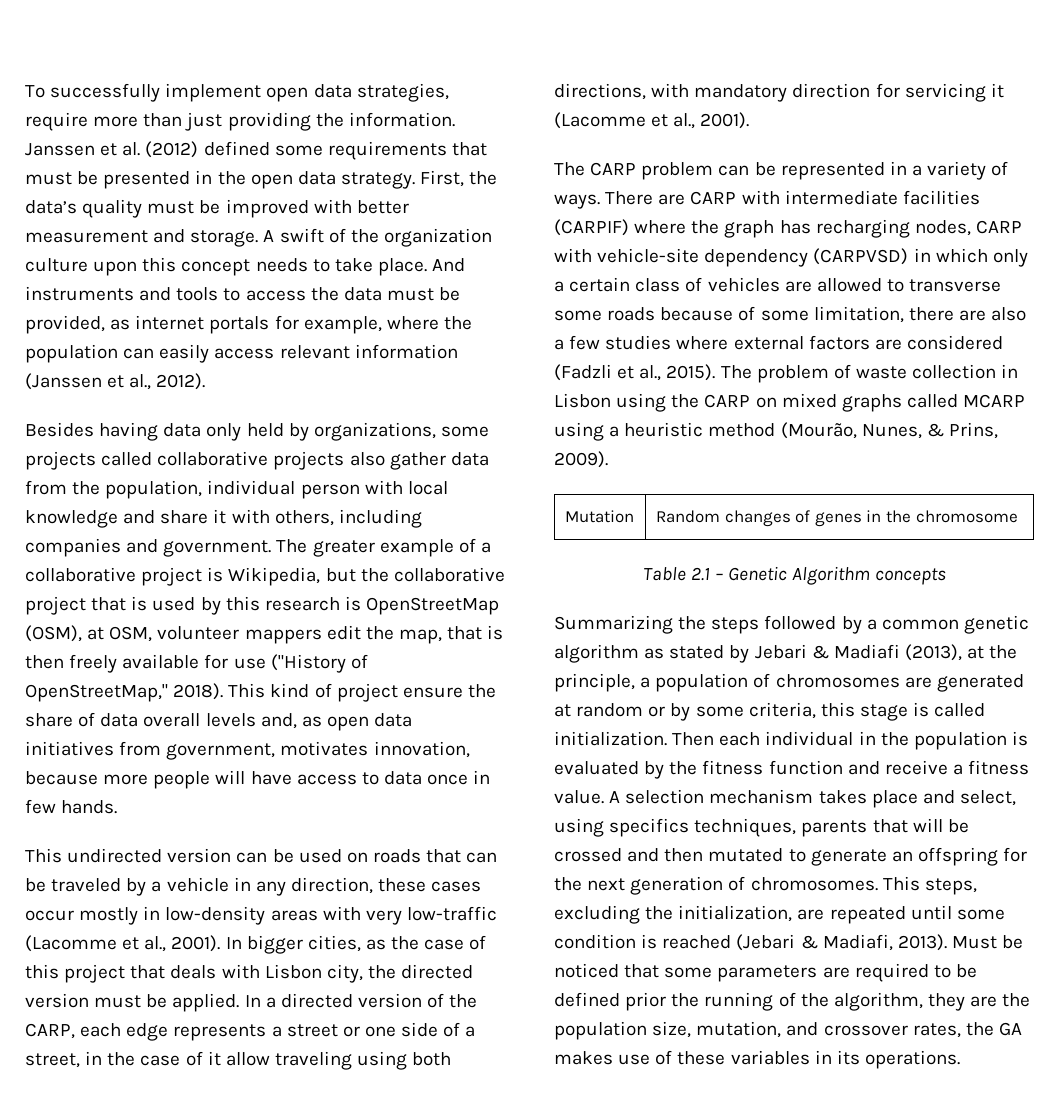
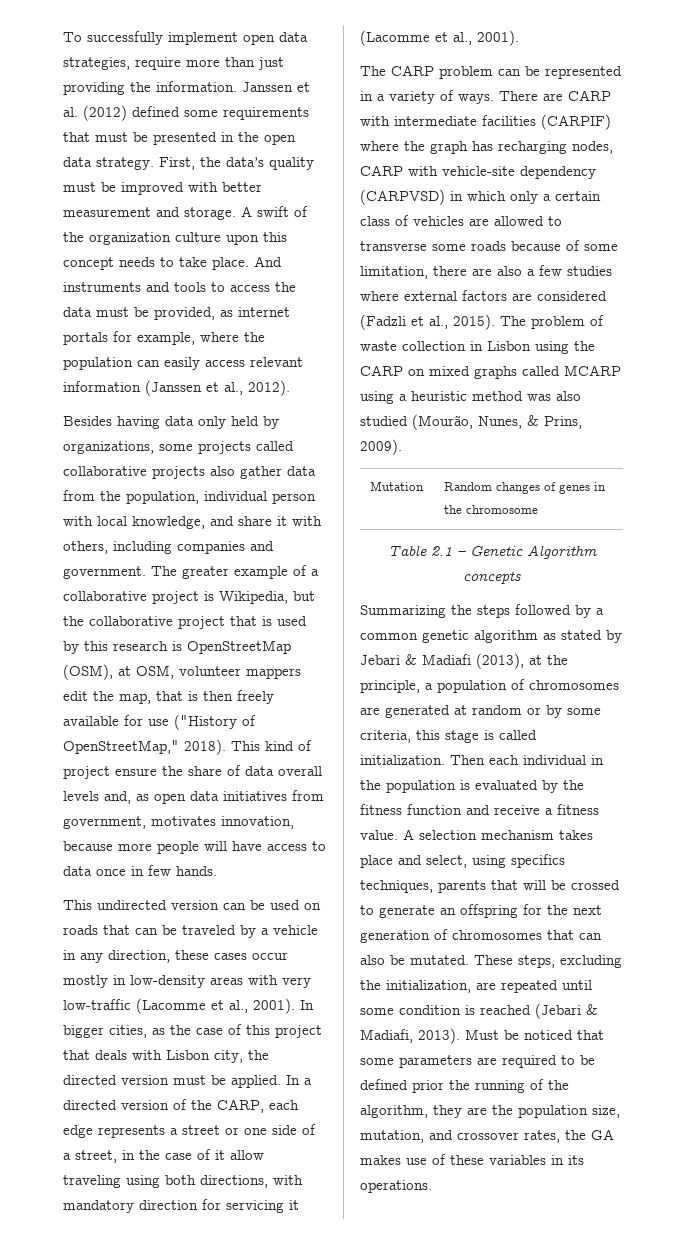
[25,510,118,528] knowledge -> [132,516,205,529] knowledge,
(776, 430) none -> [527,391,581,401] [360,416,408,426] was also studied
[627,848,784,862] and then mutated -> (620, 885) none
[750,876,920,891] chromosomes. This -> [452,930,602,940] [360,955,513,965] chromosomes that can also be mutated. These

